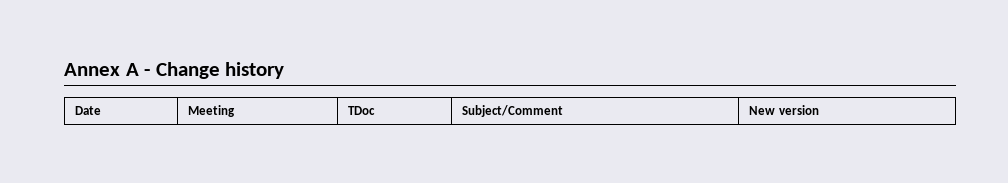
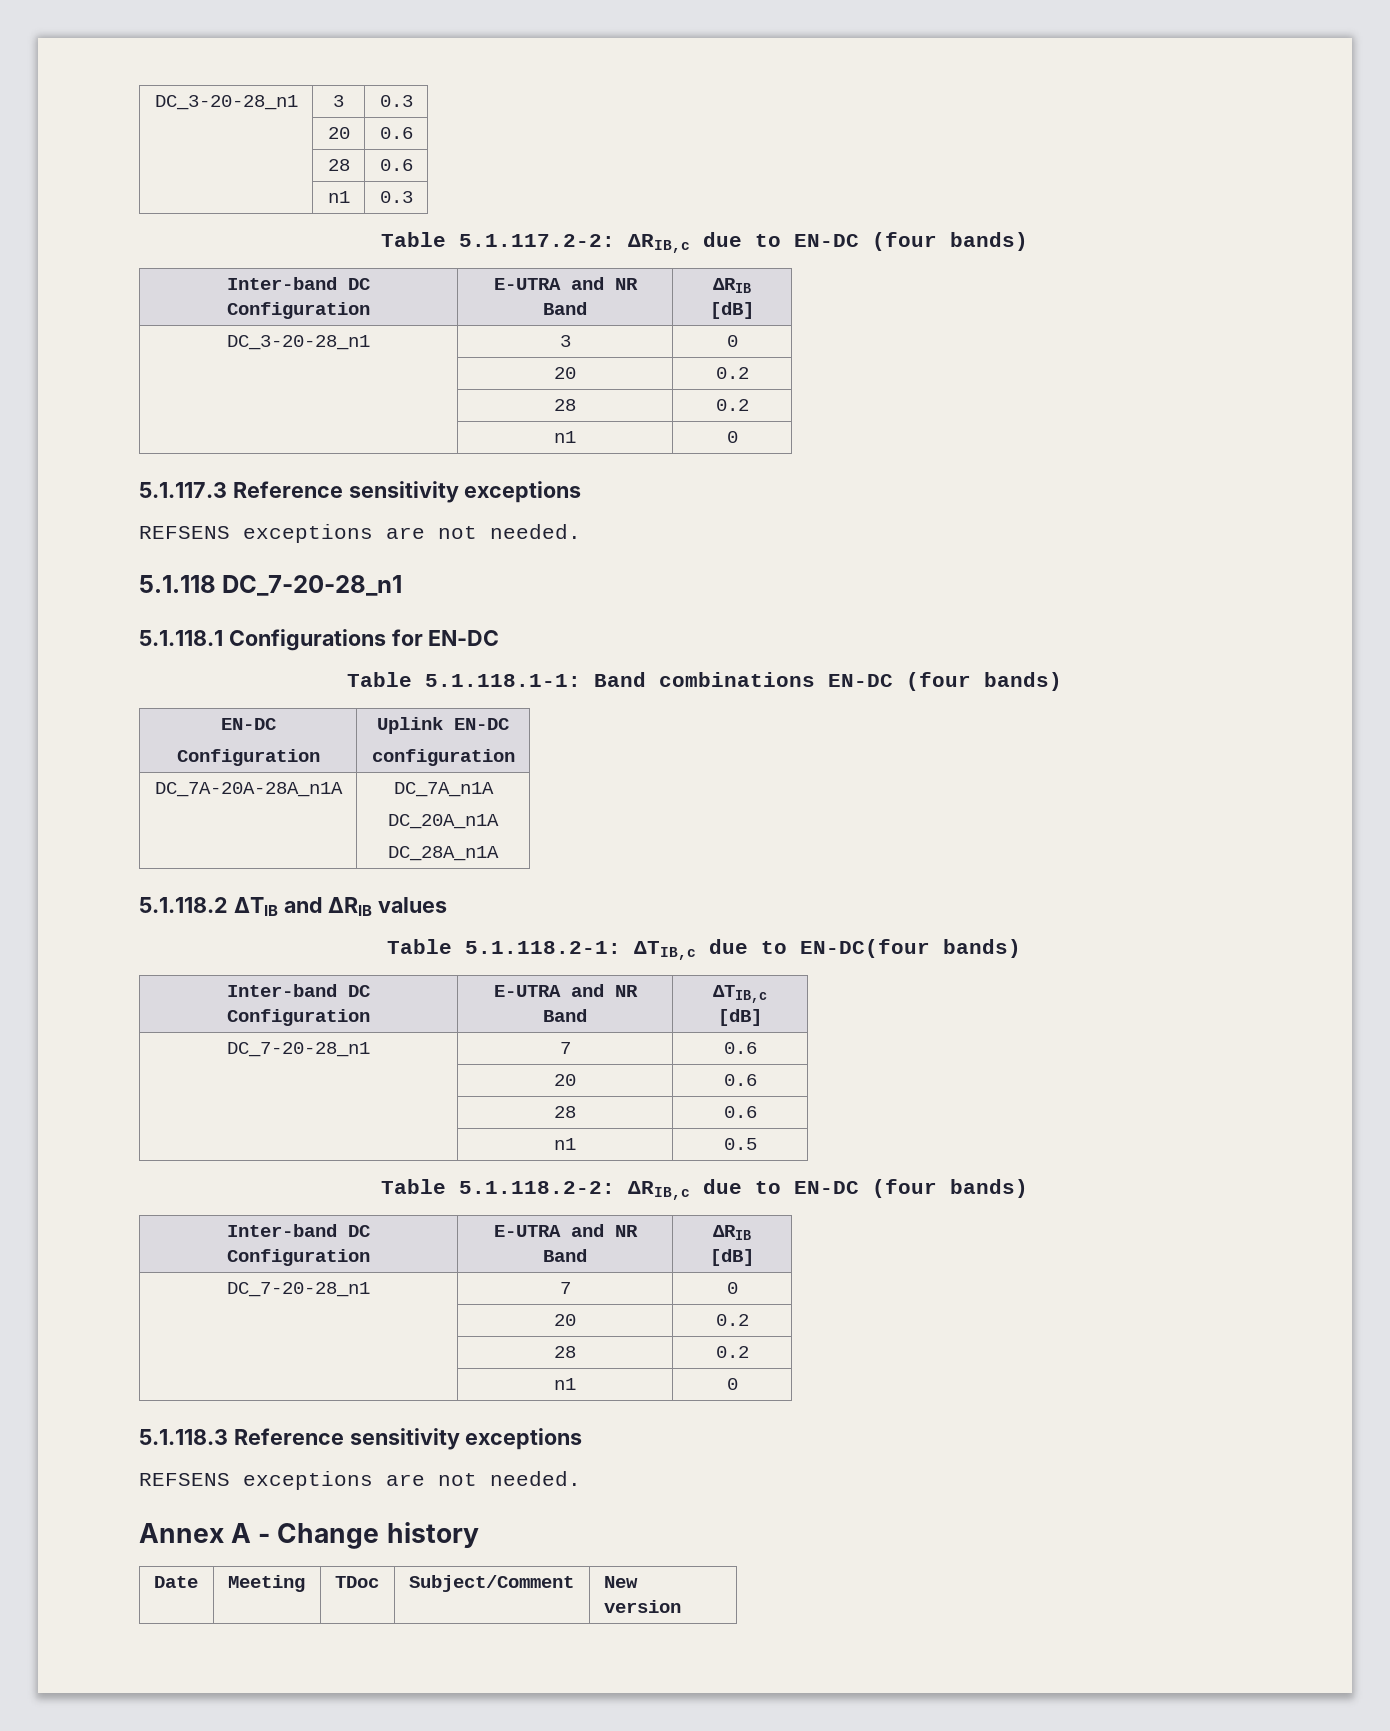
(64, 69) none -> [154,95,298,110] [333,95,344,107] [379,95,413,107] [327,127,350,139] [379,127,413,139] [327,159,350,171] [379,159,413,171] [327,191,350,203] [379,191,413,203] [380,232,1028,253] [227,277,370,290] [227,302,370,319] [493,277,638,290] [543,302,587,315] [713,278,751,293] [710,302,754,319] [227,335,370,350] [559,335,571,347] [726,335,738,347] [554,367,576,379] [715,367,749,379] [554,399,576,411] [715,399,749,411] [554,431,576,443] [726,431,738,443] [139,481,582,503] [139,524,581,543] [139,575,403,596] [139,629,500,651] [346,672,1062,691] [220,718,276,730] [176,749,320,766] [377,717,509,734] [371,749,515,766] [154,782,343,797] [393,782,494,797] [388,814,499,829] [388,846,499,861] [139,897,448,916] [387,939,1021,960] [227,984,370,997] [227,1009,370,1026] [493,984,638,997] [543,1009,587,1022] [713,985,767,1003] [718,1009,762,1026] [227,1042,370,1057] [559,1042,571,1054] [723,1042,757,1054] [554,1074,576,1086] [723,1074,757,1086] [554,1106,576,1118] [723,1106,757,1118] [554,1138,576,1150] [723,1138,757,1150] [380,1179,1028,1200] [227,1224,370,1237] [227,1249,370,1266] [493,1224,638,1237] [543,1249,587,1262] [713,1225,751,1240] [710,1249,754,1266] [227,1282,370,1297] [559,1282,571,1294] [726,1282,738,1294] [554,1314,576,1326] [715,1314,749,1326] [554,1346,576,1358] [715,1346,749,1358] [554,1378,576,1390] [726,1378,738,1390] [139,1428,583,1450] [139,1471,581,1490] DC_3-20-28_n1 | 3 | 0.3 // | 20 | 0.6 // | 28 | 0.6 // | n1 | 0.3 // Table 5.1.117.2-2: ΔRIB,c due to EN-DC (four bands) // Inter-band DC Configuration | E-UTRA and NR Band | ΔRIB [dB] // DC_3-20-28_n1 | 3 | 0 // | 20 | 0.2 // | 28 | 0.2 // | n1 | 0 // 5.1.117.3 Reference sensitivity exceptions // REFSENS exceptions are not needed. // 5.1.118 DC_7-20-28_n1 // 5.1.118.1 Configurations for EN-DC // Table 5.1.118.1-1: Band combinations EN-DC (four bands) // EN-DC // Configuration | Uplink EN-DC // configuration // DC_7A-20A-28A_n1A | DC_7A_n1A // DC_20A_n1A // DC_28A_n1A // 5.1.118.2 ∆TIB and ∆RIB values // Table 5.1.118.2-1: ΔTIB,c due to EN-DC(four bands) // Inter-band DC Configuration | E-UTRA and NR Band | ΔTIB,c [dB] // DC_7-20-28_n1 | 7 | 0.6 // | 20 | 0.6 // | 28 | 0.6 // | n1 | 0.5 // Table 5.1.118.2-2: ΔRIB,c due to EN-DC (four bands) // Inter-band DC Configuration | E-UTRA and NR Band | ΔRIB [dB] // DC_7-20-28_n1 | 7 | 0 // | 20 | 0.2 // | 28 | 0.2 // | n1 | 0 // 5.1.118.3 Reference sensitivity exceptions // REFSENS exceptions are not needed. //

